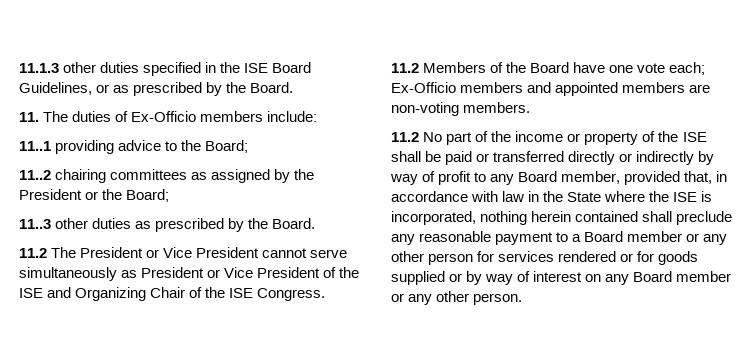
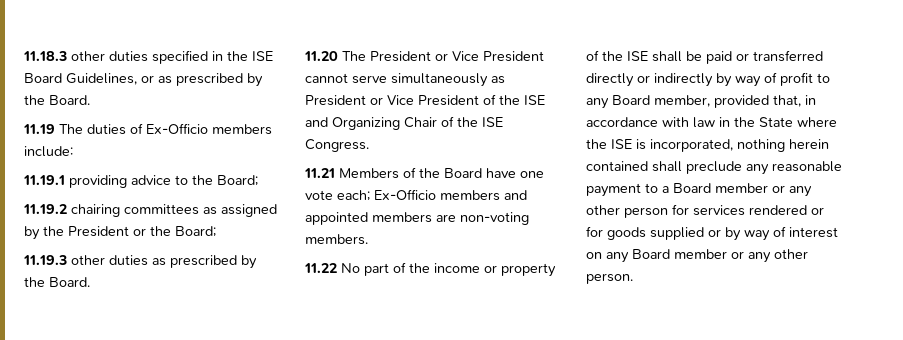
[19,63,59,73] 11.1.3 -> [23,51,67,61] 11.18.3
[19,112,39,122] 11. -> [23,124,55,134] 11.19
[19,141,51,151] 11..1 -> [23,175,65,185] 11.19.1
[19,170,51,180] 11..2 -> [23,204,67,214] 11.19.2
[19,219,51,229] 11..3 -> [23,255,67,265] 11.19.3
[19,248,47,258] 11.2 -> [304,51,338,61] 11.20
[391,63,419,73] 11.2 -> [304,168,335,178] 11.21
[391,132,419,142] 11.2 -> [304,263,337,273] 11.22

